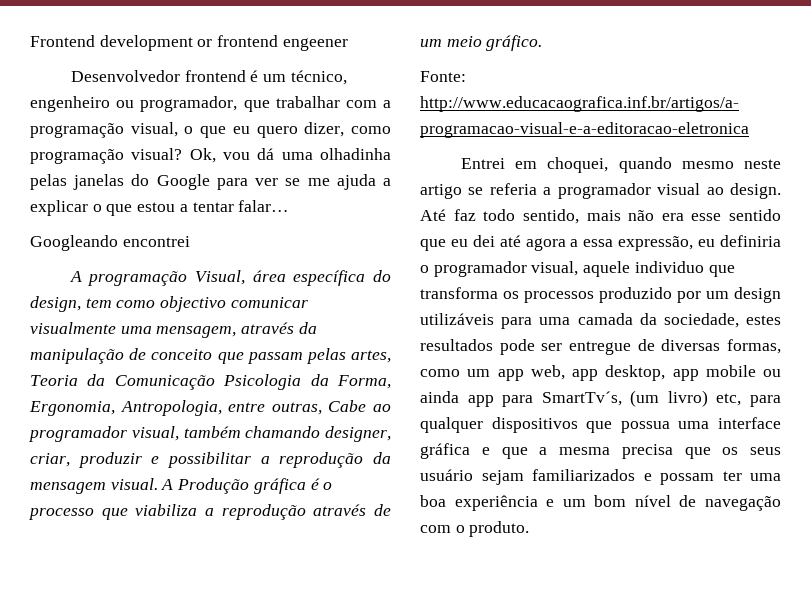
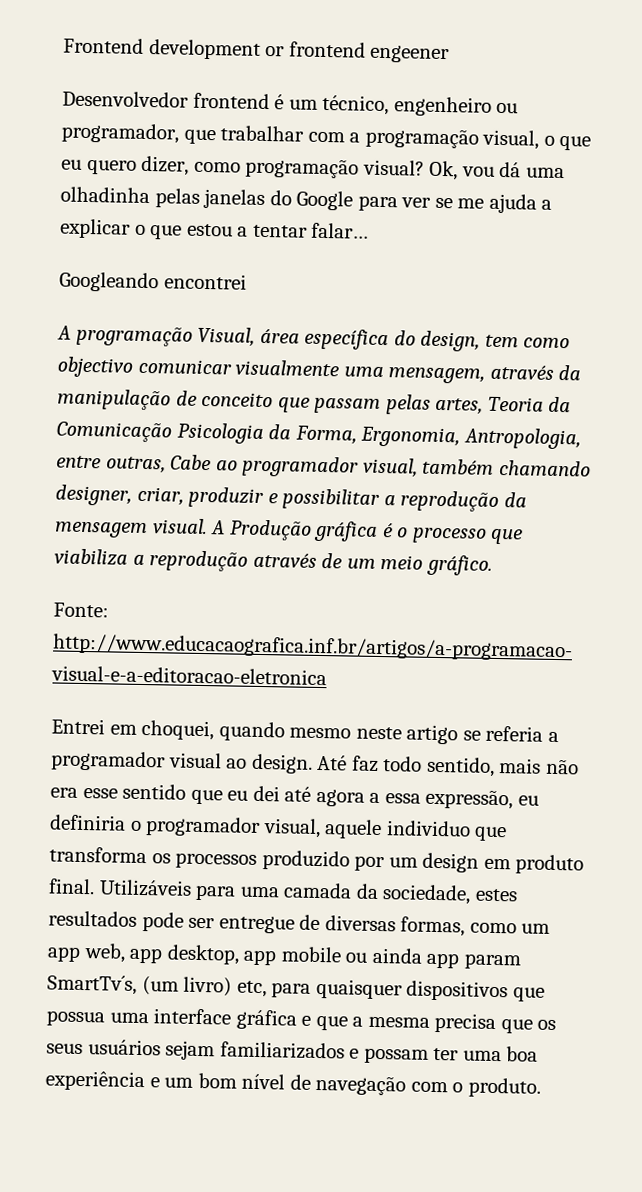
[420,313,494,325] utilizáveis -> [483,854,585,875] [48,878,192,897] em produto final. Utilizáveis
[502,395,534,407] para -> [463,953,521,970] param
[420,417,483,433] qualquer -> [315,978,403,1000] quaisquer
[420,469,473,481] usuário -> [87,1039,161,1056] usuários

